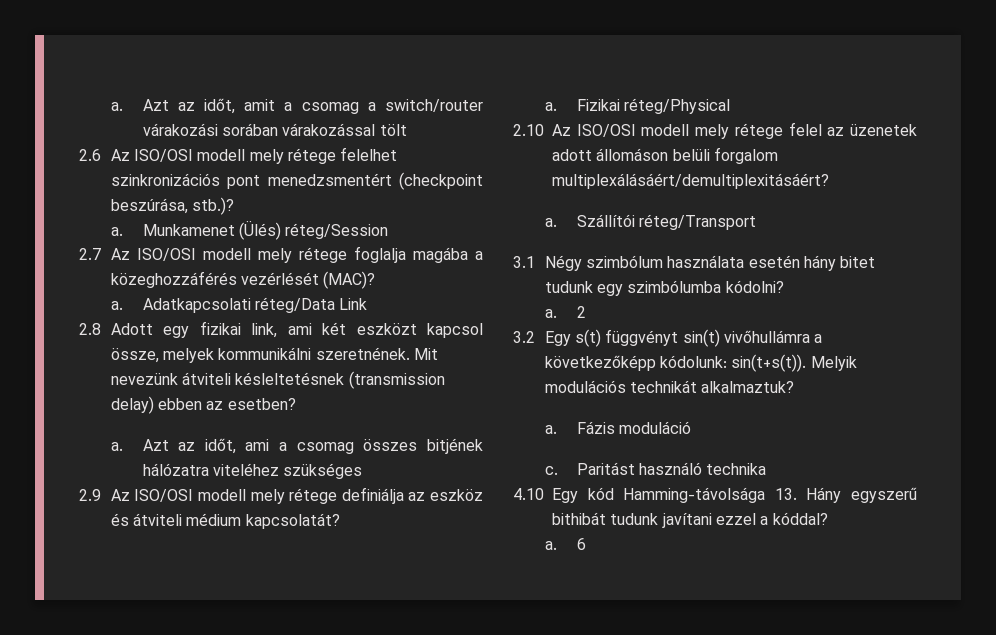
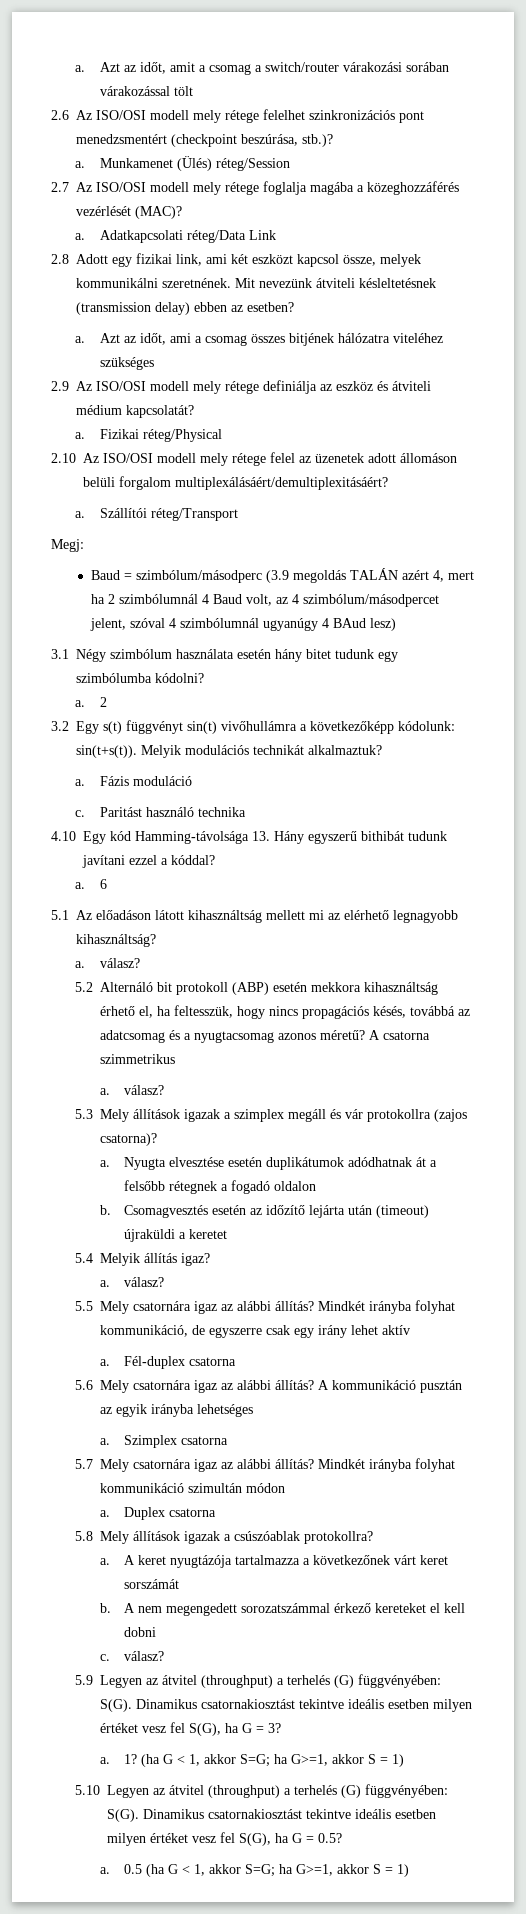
(756, 222) none -> [51,539,84,552] [90,568,474,583] [90,594,439,607] [89,618,396,631] // Megj: // Baud = szimbólum/másodperc (3.9 megoldás TALÁN azért 4, mert ha 2 szimbólumnál 4 Baud volt, az 4 szimbólum/másodpercet jelent, szóval 4 szimbólumnál ugyanúgy 4 BAud lesz)
(586, 544) none -> [51,910,458,923] [76,934,156,947] [75,958,140,968] [75,982,439,995] [100,1005,471,1019] [100,1030,431,1043] [100,1054,176,1064] [99,1085,165,1095] [75,1109,468,1122] [100,1133,158,1146] [99,1157,438,1170] [124,1180,317,1194] [99,1205,430,1218] [124,1229,228,1242] [75,1253,211,1266] [99,1277,165,1287] [75,1300,456,1314] [100,1325,411,1338] [99,1356,237,1369] [75,1380,463,1393] [100,1404,254,1417] [99,1435,229,1448] [75,1458,456,1472] [100,1483,286,1493] [99,1507,217,1520] [75,1531,374,1544] [99,1555,449,1568] [124,1579,180,1589] [99,1603,466,1616] [124,1627,157,1637] [99,1651,165,1661] [75,1674,442,1688] [100,1699,473,1712] [100,1722,282,1736] [99,1754,405,1767] [75,1784,449,1798] [107,1809,437,1822] [107,1832,343,1846] [99,1864,410,1877] // 5.1 Az előadáson látott kihasználtság mellett mi az elérhető legnagyobb kihasználtság? // a. válasz? // 5.2 Alternáló bit protokoll (ABP) esetén mekkora kihasználtság érhető el, ha feltesszük, hogy nincs propagációs késés, továbbá az adatcsomag és a nyugtacsomag azonos méretű? A csatorna szimmetrikus // a. válasz? // 5.3 Mely állítások igazak a szimplex megáll és vár protokollra (zajos csatorna)? // a. Nyugta elvesztése esetén duplikátumok adódhatnak át a felsőbb rétegnek a fogadó oldalon // b. Csomagvesztés esetén az időzítő lejárta után (timeout) újraküldi a keretet // 5.4 Melyik állítás igaz? // a. válasz? // 5.5 Mely csatornára igaz az alábbi állítás? Mindkét irányba folyhat kommunikáció, de egyszerre csak egy irány lehet aktív // a. Fél-duplex csatorna // 5.6 Mely csatornára igaz az alábbi állítás? A kommunikáció pusztán az egyik irányba lehetséges // a. Szimplex csatorna // 5.7 Mely csatornára igaz az alábbi állítás? Mindkét irányba folyhat kommunikáció szimultán módon // a. Duplex csatorna // 5.8 Mely állítások igazak a csúszóablak protokollra? // a. A keret nyugtázója tartalmazza a következőnek várt keret sorszámát // b. A nem megengedett sorozatszámmal érkező kereteket el kell dobni // c. válasz? // 5.9 Legyen az átvitel (throughput) a terhelés (G) függvényében: S(G). Dinamikus csatornakiosztást tekintve ideális esetben milyen értéket vesz fel S(G), ha G = 3? // a. 1? (ha G < 1, akkor S=G; ha G>=1, akkor S = 1) // 5.10 Legyen az átvitel (throughput) a terhelés (G) függvényében: S(G). Dinamikus csatornakiosztást tekintve ideális esetben milyen értéket vesz fel S(G), ha G = 0.5? // a. 0.5 (ha G < 1, akkor S=G; ha G>=1, akkor S = 1)

